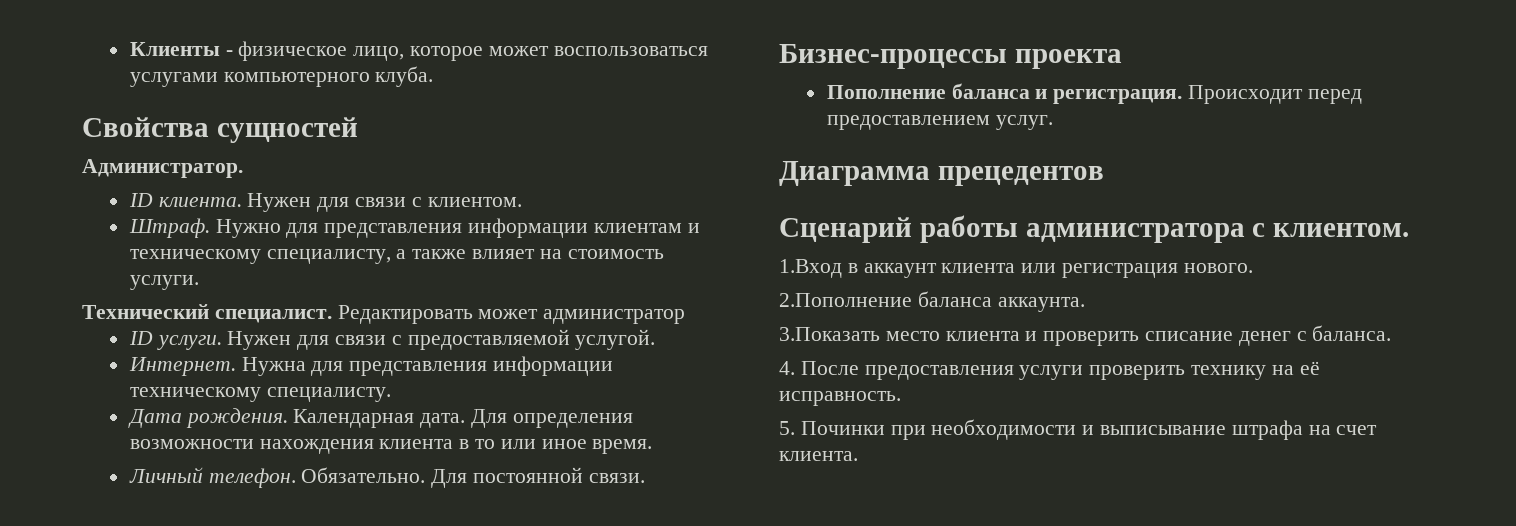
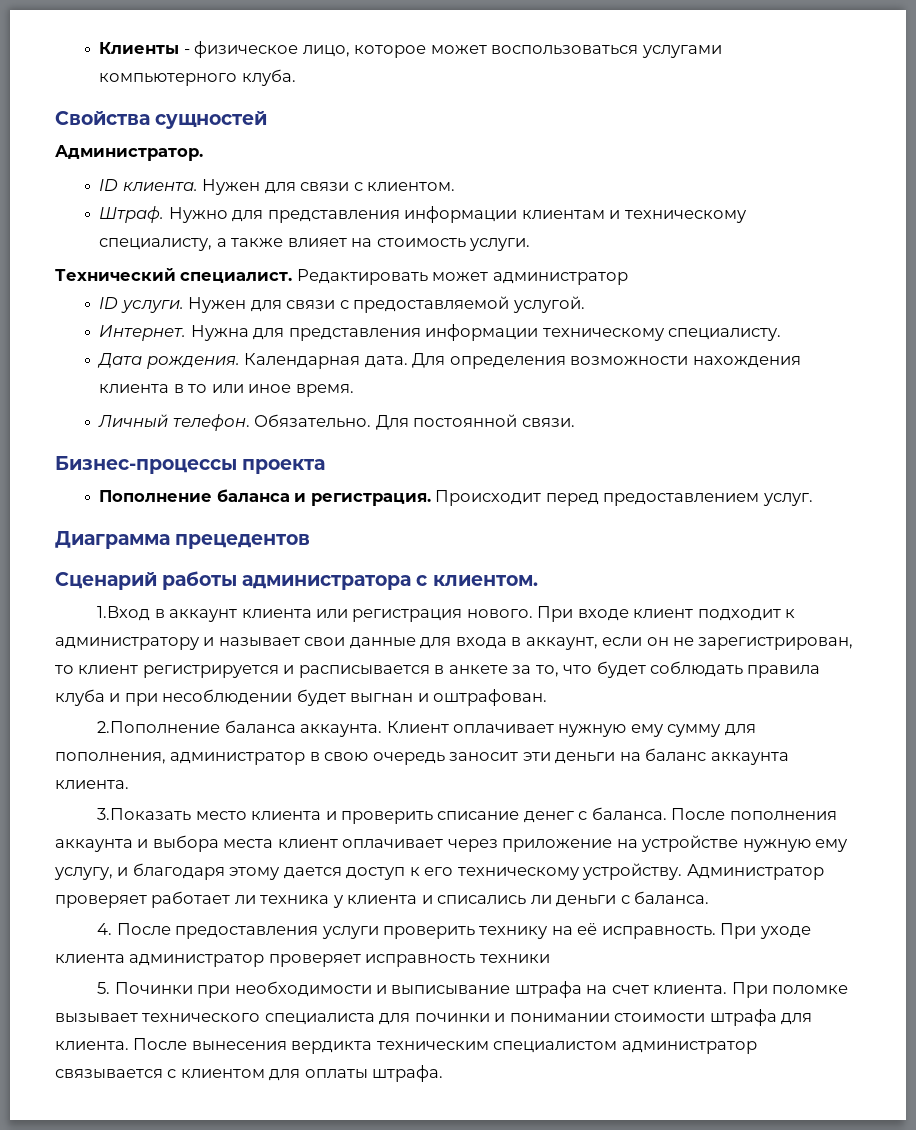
[779,291,1085,312] // 2.Пополнение баланса аккаунта. -> [537,606,796,622] [55,637,854,650] [55,661,821,678] [55,689,548,706] [97,720,756,737] [55,748,789,765] [55,780,129,789] При входе клиент подходит к администратору и называет свои данные для входа в аккаунт, если он не зарегистрирован, то клиент регистрируется и расписывается в анкете за то, что будет соблюдать правила клуба и при несоблюдении будет выгнан и оштрафован. // 2.Пополнение баланса аккаунта. Клиент оплачивает нужную ему сумму для пополнения, администратор в свою очередь заносит эти деньги на баланс аккаунта клиента.
(1392, 333) none -> [671,808,837,820] [55,835,849,852] [54,863,824,880] [55,891,710,908] После пополнения аккаунта и выбора места клиент оплачивает через приложение на устройстве нужную ему услугу, и благодаря этому дается доступ к его техническому устройству. Администратор проверяет работает ли техника у клиента и списались ли деньги с баланса.
(901, 398) none -> [720,923,811,939] [55,954,550,967] При уходе клиента администратор проверяет исправность техники
(858, 456) none -> [731,982,849,998] [55,1009,813,1026] [55,1038,757,1054] [55,1065,444,1082] При поломке вызывает технического специалиста для починки и понимании стоимости штрафа для клиента. После вынесения вердикта техническим специалистом администратор связывается с клиентом для оплаты штрафа.

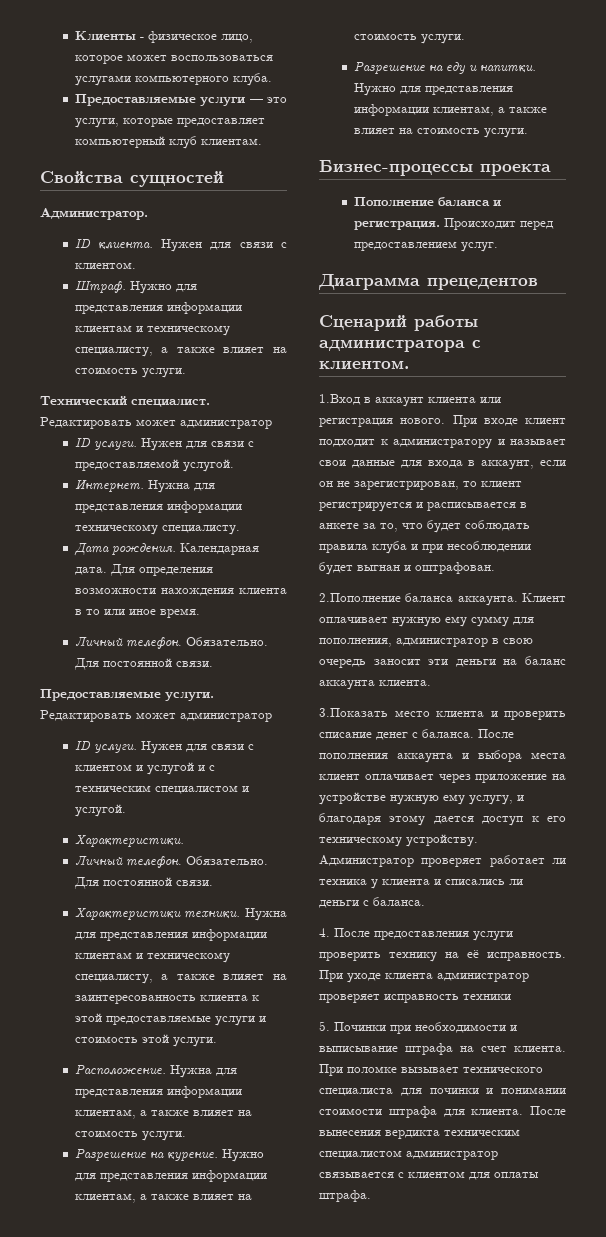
(296, 77) none -> [74,94,287,106] [74,118,265,128] [74,136,262,149] // Предоставляемые услуги — это услуги, которые предоставляет компьютерный клуб клиентам.
(575, 422) none -> [40,689,214,701] [40,710,272,722] [74,741,254,754] [74,762,215,775] [74,785,249,794] [74,804,126,817] [74,835,184,847] [74,856,268,868] [73,877,213,889] [74,908,287,921] [74,929,267,941] [74,952,230,963] [74,974,288,984] [74,995,259,1004] [74,1013,266,1026] [74,1034,217,1047] [74,1065,237,1078] [74,1086,242,1098] [74,1109,252,1119] [74,1130,186,1141] [74,1149,264,1162] [74,1170,267,1182] [74,1193,252,1203] [353,33,465,44] [353,62,536,74] [353,83,513,96] [353,104,547,116] [353,127,528,138] // Предоставляемые услуги. Редактировать может администратор // ID услуги. Нужен для связи с клиентом и услугой и с техническим специалистом и услугой. // Характеристики. // Личный телефон. Обязательно. Для постоянной связи. // Характеристики техники. Нужна для представления информации клиентам и техническому специалисту, а также влияет на заинтересованность клиента к этой предоставляемые услуги и стоимость этой услуги. // Расположение. Нужна для представления информации клиентам, а также влияет на стоимость услуги. // Разрешение на курение. Нужно для представления информации клиентам, а также влияет на стоимость услуги. // Разрешение на еду и напитки. Нужно для представления информации клиентам, а также влияет на стоимость услуги.

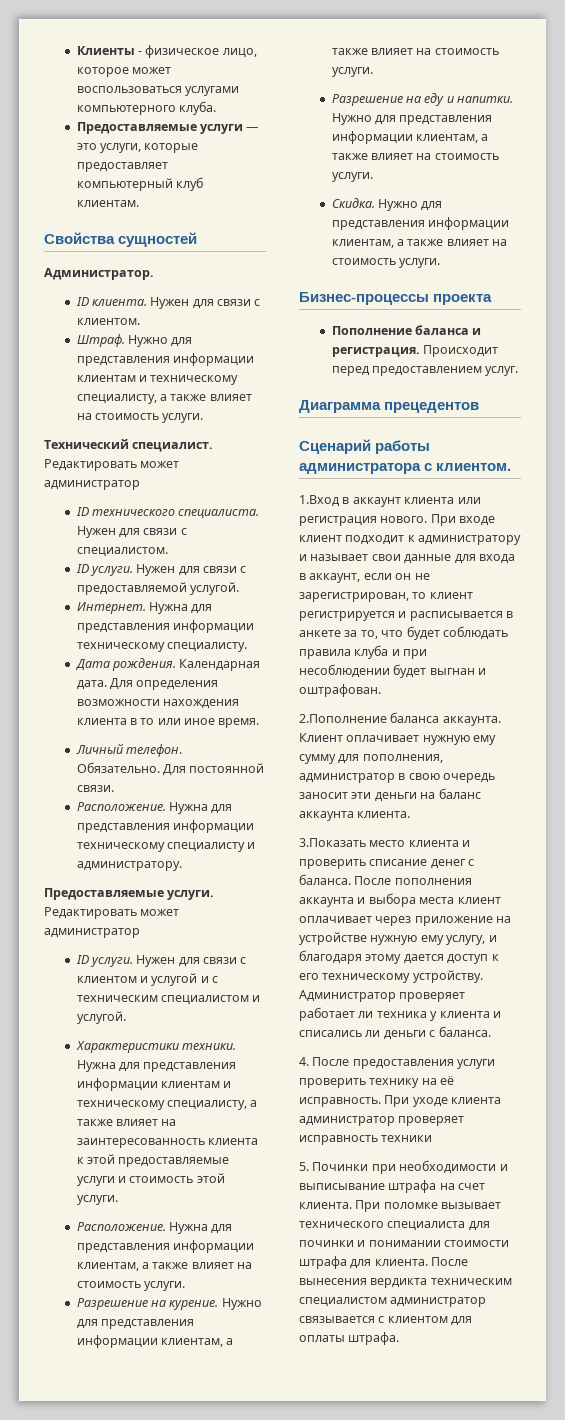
(272, 424) none -> [75,507,260,518] [76,526,187,538] [76,547,168,557] // ID технического специалиста. Нужен для связи с специалистом.
(213, 664) none -> [76,802,233,814] [76,820,254,833] [76,842,256,852] [76,861,182,871] // Расположение. Нужна для представления информации техническому специалисту и администратору.
[74,835,184,847] [74,856,268,868] [73,877,213,889] // Характеристики. // Личный телефон. Обязательно. Для постоянной связи. -> (126, 1017) none
(528, 133) none -> [331,198,443,211] [331,217,509,230] [331,239,508,248] [331,258,440,268] // Скидка. Нужно для представления информации клиентам, а также влияет на стоимость услуги.

